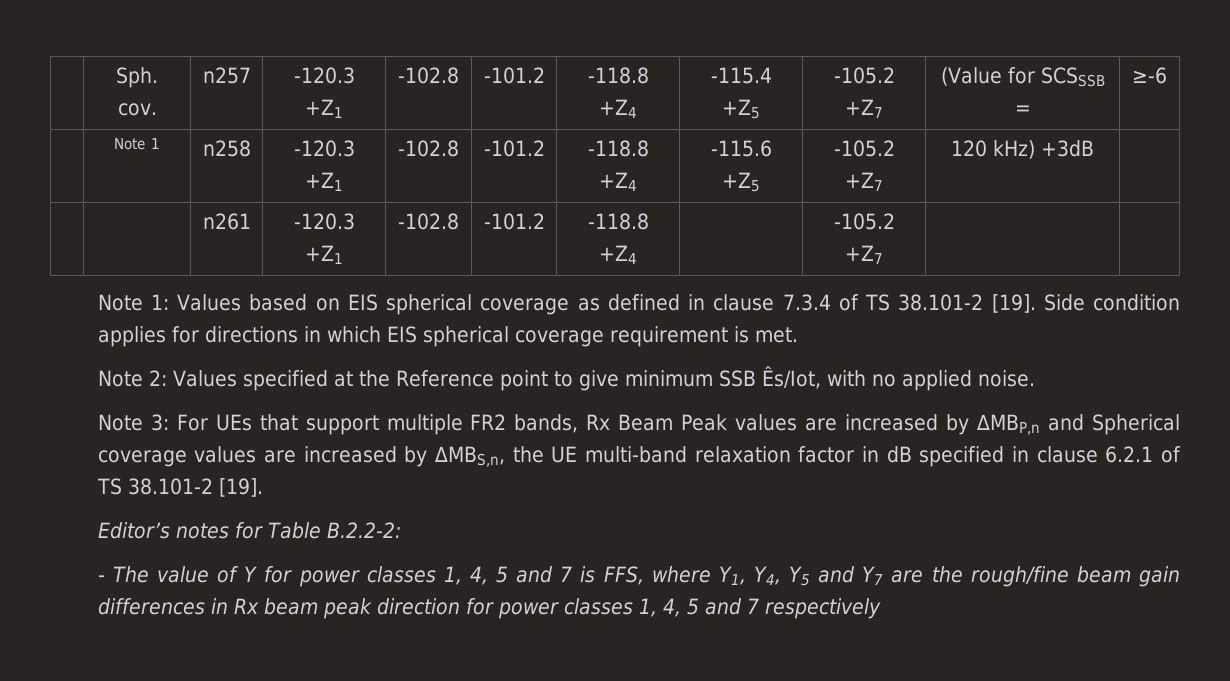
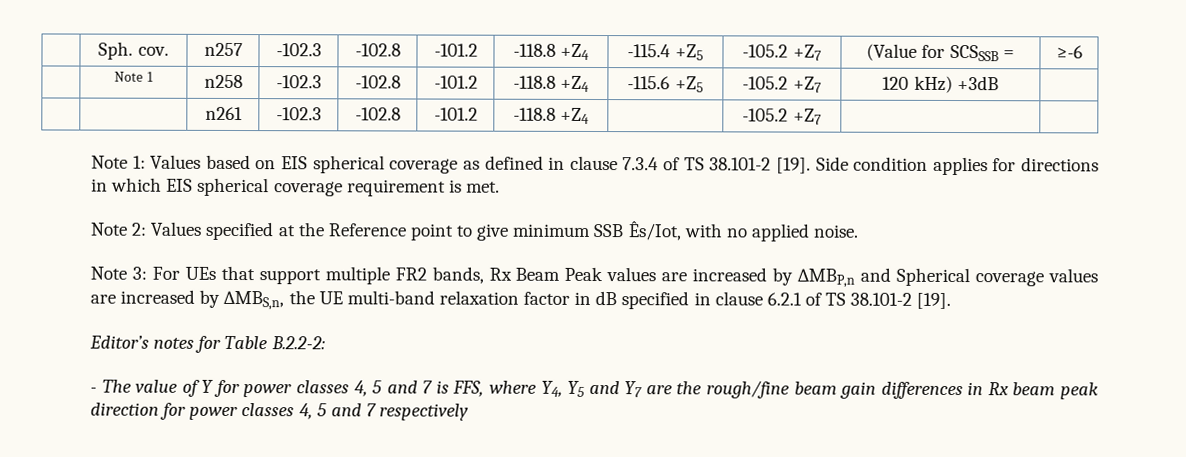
[293,67,355,84] [305,99,343,118] -120.3 +Z1 -> [275,43,322,57] -102.3
[293,140,355,157] [305,172,343,191] -120.3 +Z1 -> [275,75,322,89] -102.3
[293,213,355,230] [305,245,343,264] -120.3 +Z1 -> [275,107,322,121] -102.3
[443,566,462,585] 1, -> (349, 387) none
[718,566,746,585] Y1, -> (537, 387) none
[638,598,657,617] 1, -> (295, 410) none

